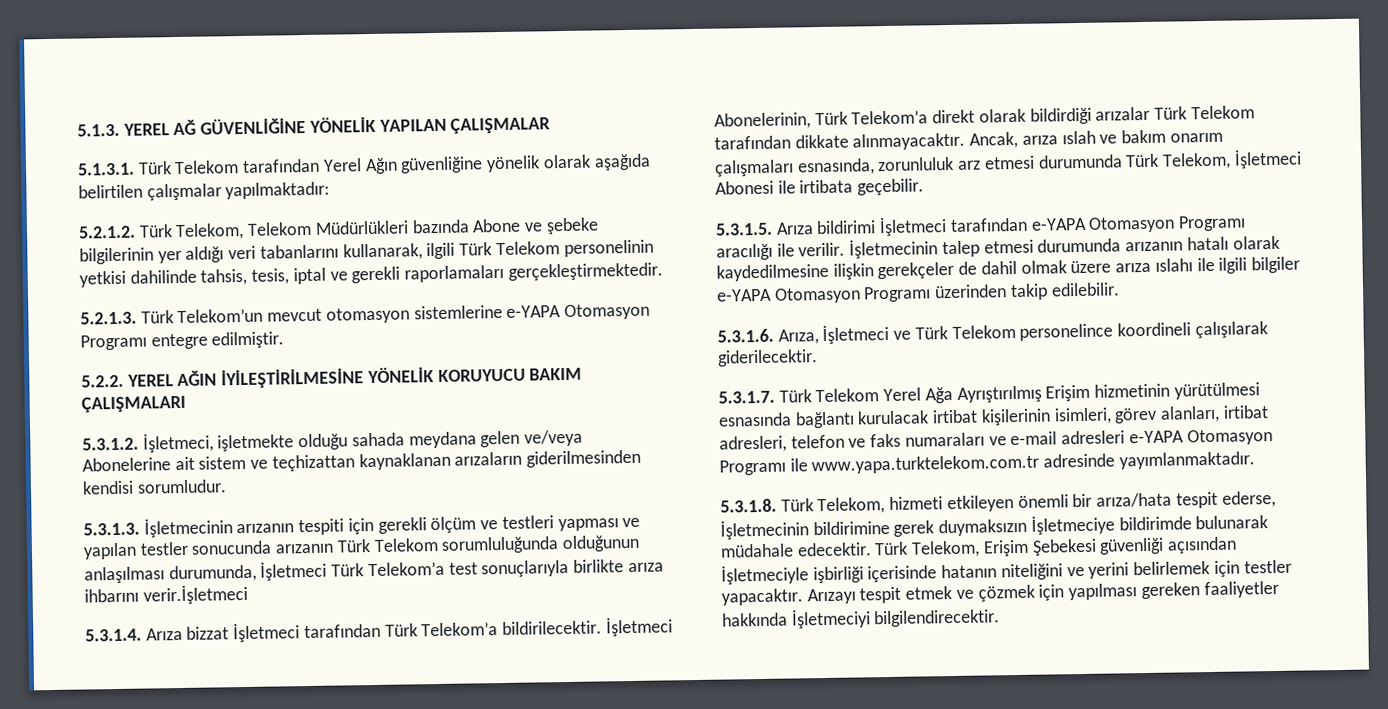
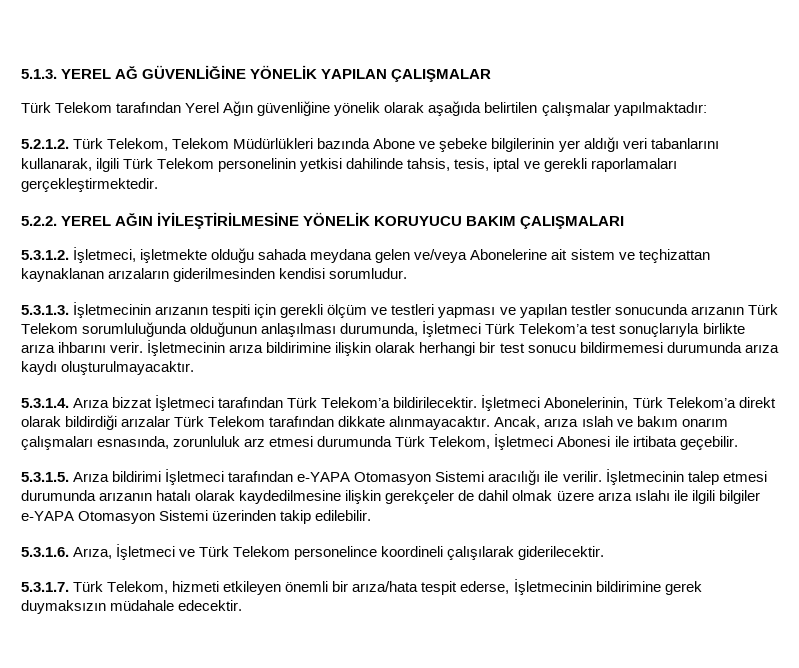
[77,162,135,176] 5.1.3.1. -> (492, 75) none
[80,303,651,325] [80,331,285,351] // 5.2.1.3. Türk Telekom’un mevcut otomasyon sistemlerine e-YAPA Otomasyon Programı entegre edilmiştir. -> (158, 185) none
[142,583,248,605] verir.İşletmeci -> [110,340,779,356] [21,361,195,375] verir. İşletmecinin arıza bildirimine ilişkin olarak herhangi bir test sonucu bildirmemesi durumunda arıza kaydı oluşturulmayacaktır.
[1178,215,1247,232] Programı -> [435,471,485,482] Sistemi
[863,286,932,303] Programı -> [159,510,209,521] Sistemi
[815,382,1260,404] [718,405,1269,429] [719,429,1273,453] [719,451,1255,476] [720,498,814,513] Telekom Yerel Ağa Ayrıştırılmış Erişim hizmetinin yürütülmesi esnasında bağlantı kurulacak irtibat kişilerinin isimleri, görev alanları, irtibat adresleri, telefon ve faks numaraları ve e-mail adresleri e-YAPA Otomasyon Programı ile www.yapa.turktelekom.com.tr adresinde yayımlanmaktadır. // 5.3.1.8. Türk -> (104, 586) none
[1030,514,1269,535] [720,536,1238,558] [721,559,1292,585] [721,580,1279,606] [722,608,1001,629] İşletmeciye bildirimde bulunarak müdahale edecektir. Türk Telekom, Erişim Şebekesi güvenliği açısından İşletmeciyle işbirliği içerisinde hatanın niteliğini ve yerini belirlemek için testler yapacaktır. Arızayı tespit etmek ve çözmek için yapılması gereken faaliyetler hakkında İşletmeciyi bilgilendirecektir. -> [110,600,243,611] müdahale edecektir.

